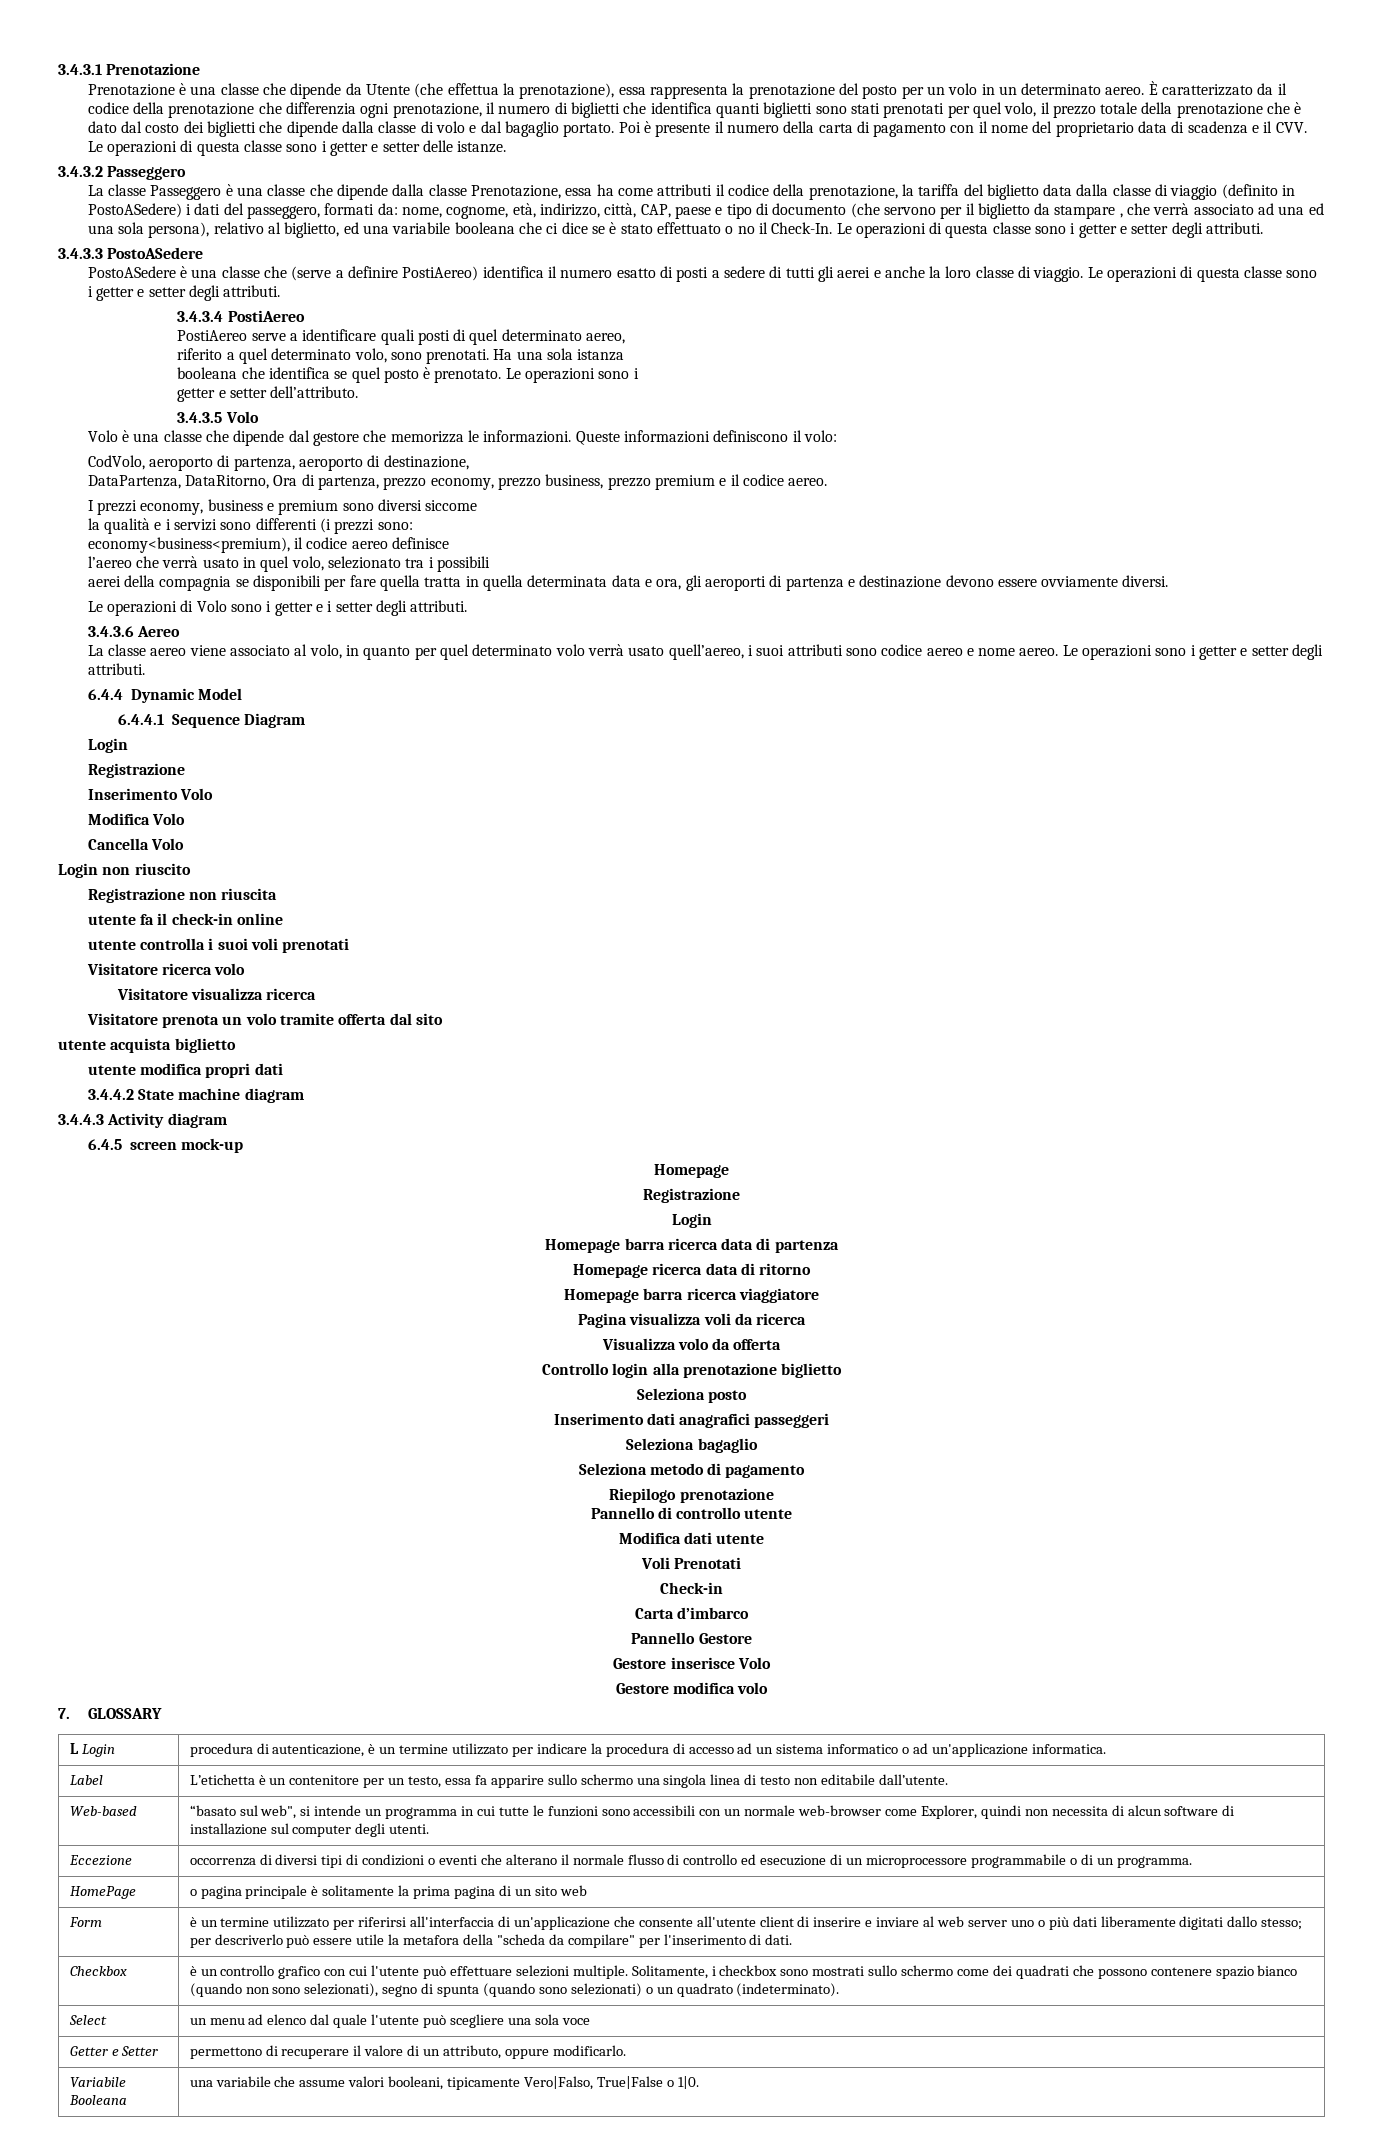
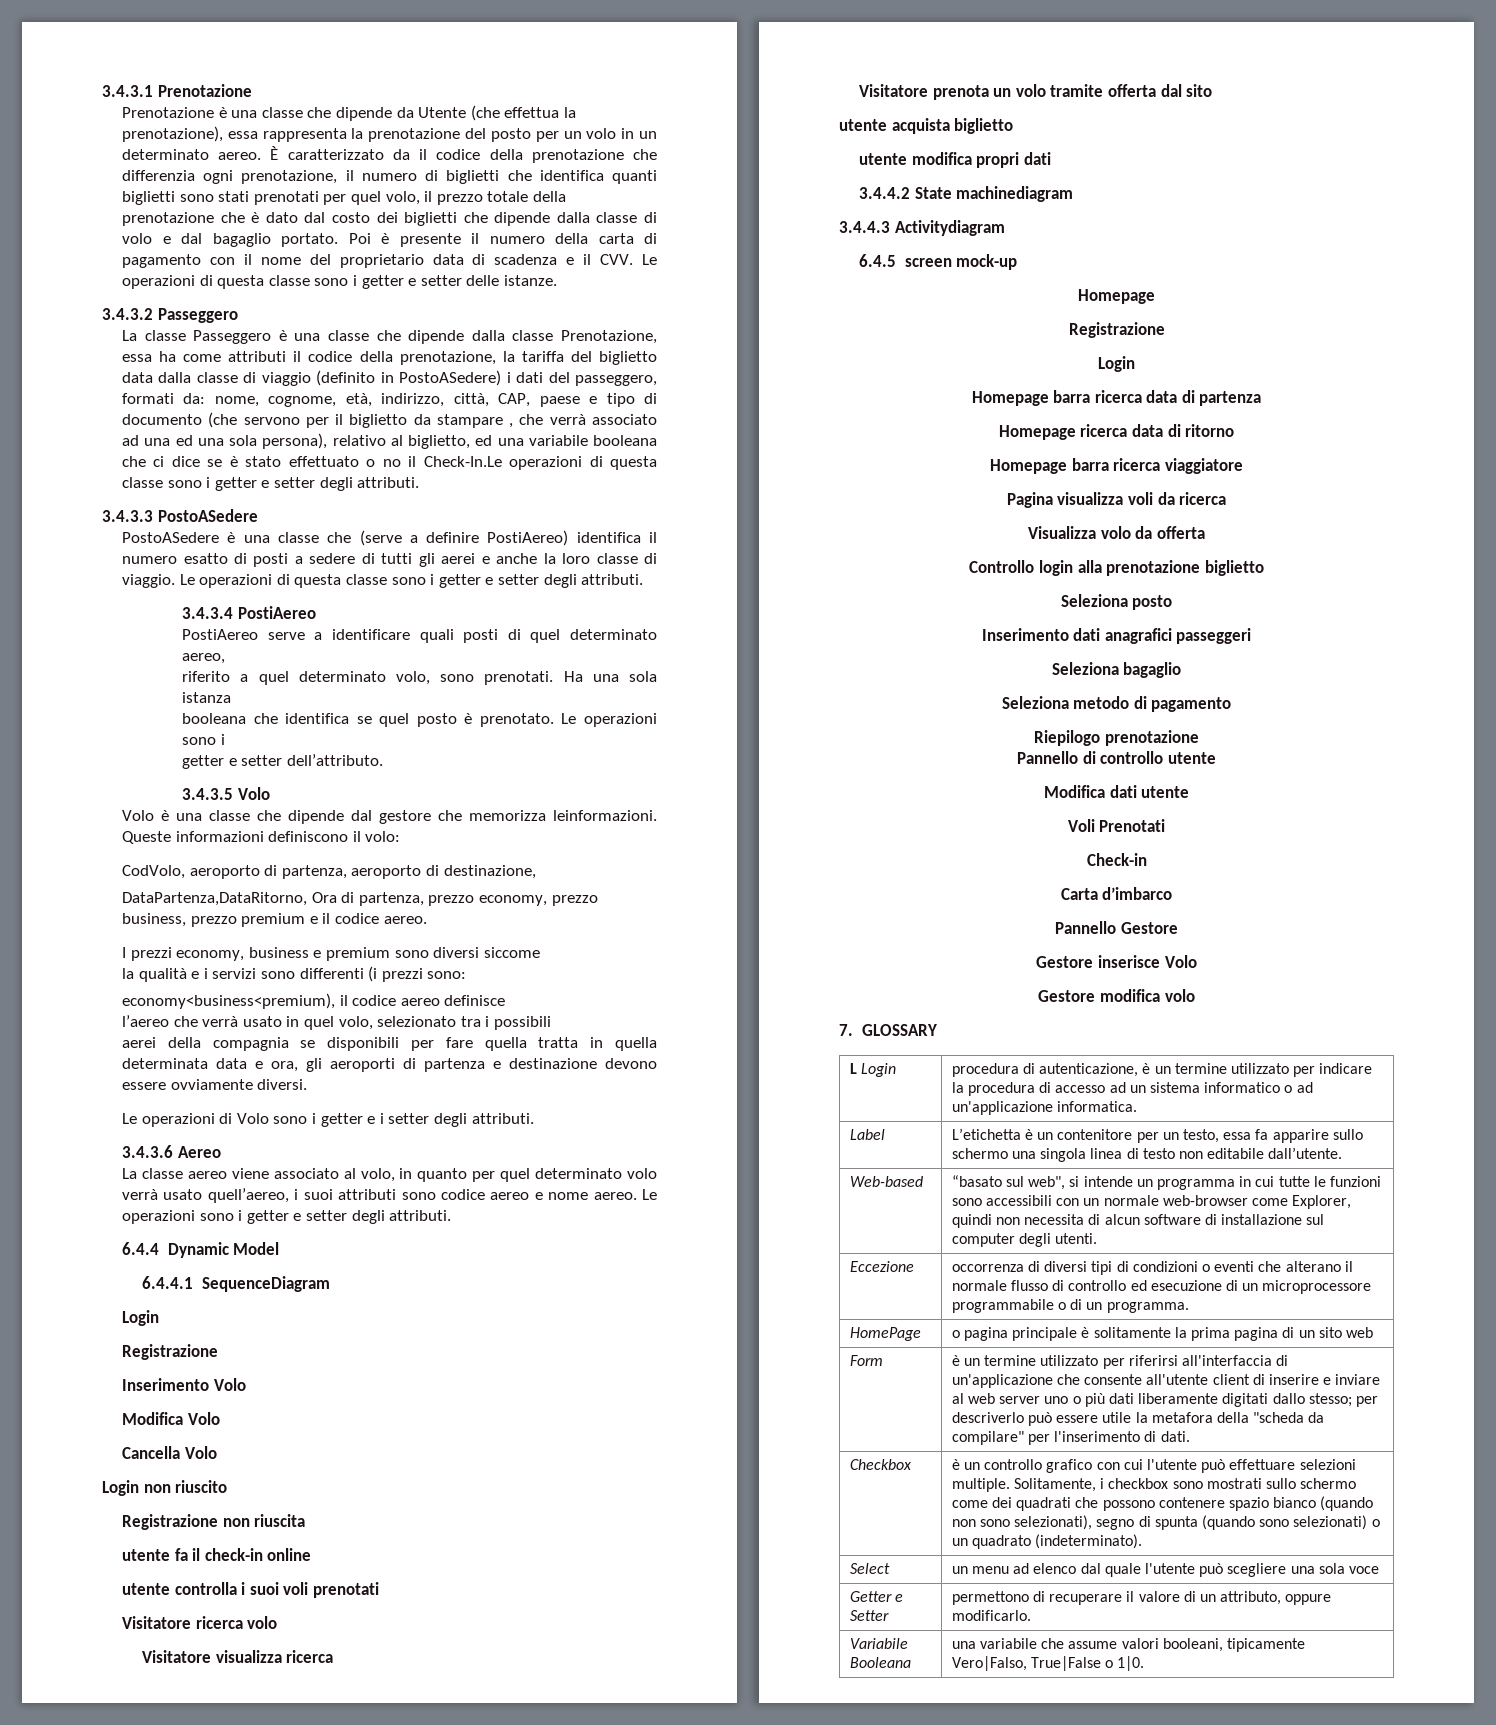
[771,222,852,234] Check-In. Le -> [423,456,502,467] Check-In.Le
[468,430,572,443] le informazioni. -> [553,810,658,821] leinformazioni.
[87,475,270,489] DataPartenza, DataRitorno, -> [122,892,308,906] DataPartenza,DataRitorno,
[171,713,305,728] Sequence Diagram -> [201,1276,330,1292] SequenceDiagram
[178,1088,304,1103] machine diagram -> [956,186,1074,202] machinediagram
[107,1113,227,1128] Activity diagram -> [894,220,1005,236] Activitydiagram

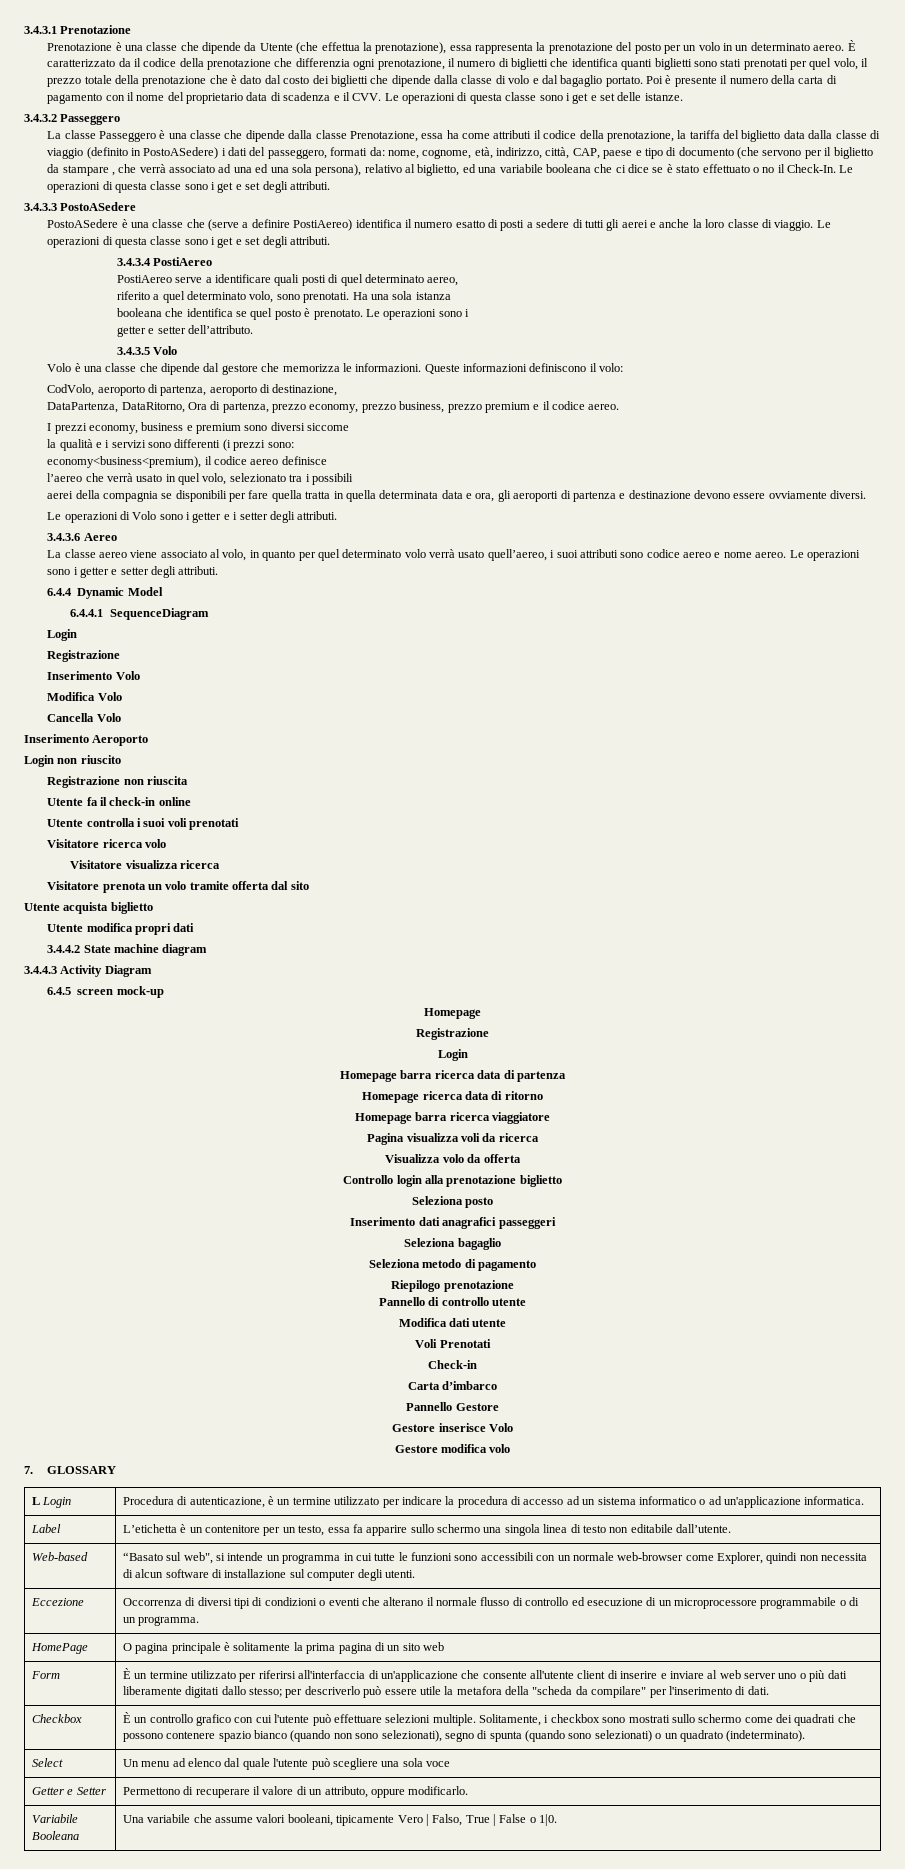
[361,275,462,289] getter e setter -> [572,93,616,104] get e set
[423,456,657,470] [122,477,315,491] Check-In.Le operazioni di questa classe sono i getter e setter -> [787,164,854,173] [47,181,261,193] Check-In. Le operazioni di questa classe sono i get e set
[438,574,539,588] getter e setter -> [217,237,261,248] get e set
[553,810,658,821] leinformazioni. -> [342,363,422,372] le informazioni.
[122,892,308,906] DataPartenza,DataRitorno, -> [47,402,185,413] DataPartenza, DataRitorno,
(217, 1452) none -> [24,734,149,746] // Inserimento Aeroporto
[122,1549,171,1561] utente -> [47,798,84,806] Utente
[122,1583,171,1595] utente -> [47,819,84,827] Utente
[839,119,887,131] utente -> [24,903,60,911] Utente
[859,153,908,165] utente -> [47,924,84,932] Utente
[956,186,1074,202] machinediagram -> [113,944,208,956] machine diagram
[894,220,1005,236] Activitydiagram -> [60,965,152,977] Activity Diagram
[951,1063,1019,1077] procedura -> [122,1496,174,1505] Procedura
[951,1175,1002,1187] “basato -> [122,1552,163,1561] “Basato
[951,1264,1024,1272] occorrenza -> [122,1598,182,1606] Occorrenza
[951,1330,960,1338] o -> [122,1643,132,1651] O
[951,1355,960,1366] è -> [122,1668,131,1679] È
[951,1459,960,1470] è -> [122,1712,131,1723] È
[951,1566,968,1574] un -> [122,1759,139,1767] Un
[951,1591,1029,1605] permettono -> [122,1787,180,1795] Permettono
[951,1641,976,1649] una -> [122,1815,144,1823] Una
[951,1656,1102,1671] Vero|Falso, True|False -> [397,1814,527,1826] Vero | Falso, True | False

